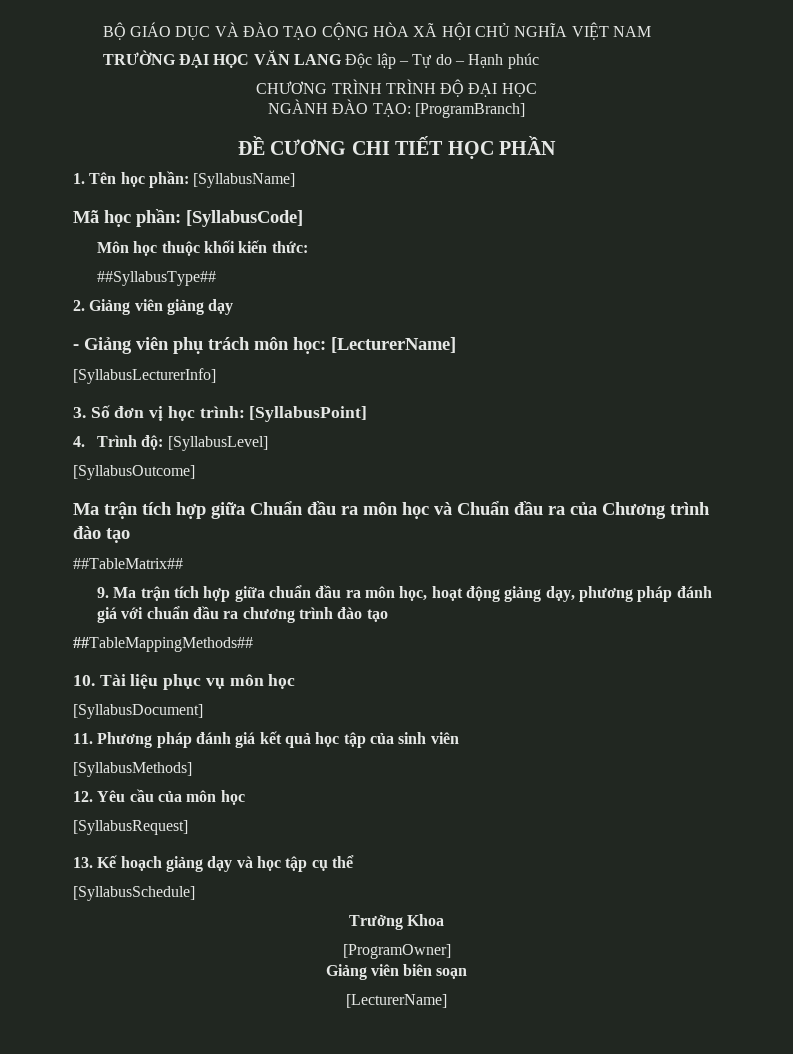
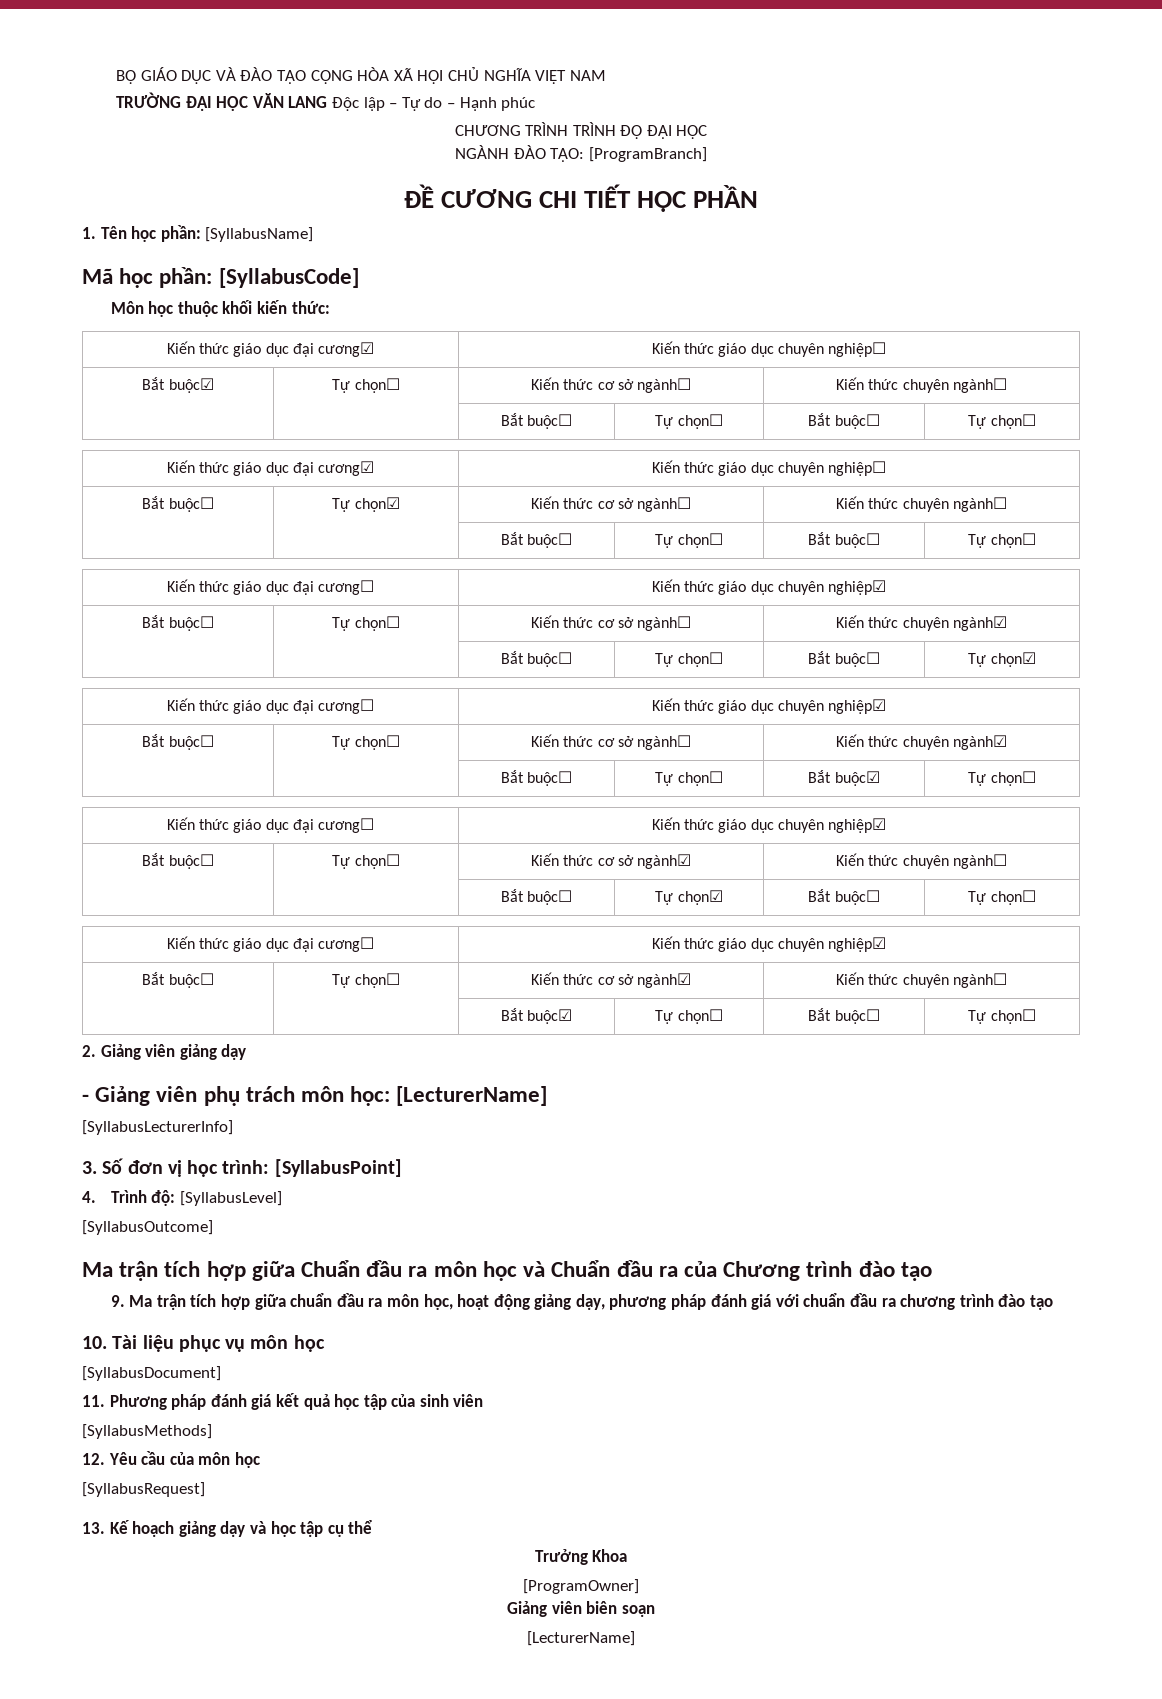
[97,271,217,286] // ##SyllabusType## -> [167,341,374,357] [652,341,886,357] [142,377,214,393] [332,378,400,393] [531,377,691,393] [836,377,1007,393] [500,413,573,429] [655,414,723,429] [808,413,880,429] [968,414,1036,429] [167,460,374,476] [652,460,886,476] [142,496,214,512] [332,497,400,512] [531,496,691,512] [836,496,1007,512] [500,532,573,548] [655,533,723,548] [808,532,880,548] [968,533,1036,548] [167,579,374,595] [652,579,886,595] [142,615,214,631] [332,616,400,631] [531,615,691,631] [836,615,1007,631] [500,651,573,667] [655,652,723,667] [808,651,880,667] [968,652,1036,667] [167,698,374,714] [652,698,886,714] [142,734,214,750] [332,735,400,750] [531,734,691,750] [836,734,1007,750] [500,770,573,786] [655,771,723,786] [808,770,880,786] [968,771,1036,786] [167,817,374,833] [652,817,886,833] [142,853,214,869] [332,854,400,869] [531,853,691,869] [836,853,1007,869] [500,889,573,905] [655,890,723,905] [808,889,880,905] [968,890,1036,905] [167,936,374,952] [652,936,886,952] [142,972,214,988] [332,973,400,988] [531,972,691,988] [836,972,1007,988] [500,1008,573,1024] [655,1009,723,1024] [808,1008,880,1024] [968,1009,1036,1024] // Kiến thức giáo dục đại cương☑ | Kiến thức giáo dục chuyên nghiệp☐ // Bắt buộc☑ | Tự chọn☐ | Kiến thức cơ sở ngành☐ | Kiến thức chuyên ngành☐ // | | Bắt buộc☐ | Tự chọn☐ | Bắt buộc☐ | Tự chọn☐ // Kiến thức giáo dục đại cương☑ | Kiến thức giáo dục chuyên nghiệp☐ // Bắt buộc☐ | Tự chọn☑ | Kiến thức cơ sở ngành☐ | Kiến thức chuyên ngành☐ // | | Bắt buộc☐ | Tự chọn☐ | Bắt buộc☐ | Tự chọn☐ // Kiến thức giáo dục đại cương☐ | Kiến thức giáo dục chuyên nghiệp☑ // Bắt buộc☐ | Tự chọn☐ | Kiến thức cơ sở ngành☐ | Kiến thức chuyên ngành☑ // | | Bắt buộc☐ | Tự chọn☐ | Bắt buộc☐ | Tự chọn☑ // Kiến thức giáo dục đại cương☐ | Kiến thức giáo dục chuyên nghiệp☑ // Bắt buộc☐ | Tự chọn☐ | Kiến thức cơ sở ngành☐ | Kiến thức chuyên ngành☑ // | | Bắt buộc☐ | Tự chọn☐ | Bắt buộc☑ | Tự chọn☐ // Kiến thức giáo dục đại cương☐ | Kiến thức giáo dục chuyên nghiệp☑ // Bắt buộc☐ | Tự chọn☐ | Kiến thức cơ sở ngành☑ | Kiến thức chuyên ngành☐ // | | Bắt buộc☐ | Tự chọn☑ | Bắt buộc☐ | Tự chọn☐ // Kiến thức giáo dục đại cương☐ | Kiến thức giáo dục chuyên nghiệp☑ // Bắt buộc☐ | Tự chọn☐ | Kiến thức cơ sở ngành☑ | Kiến thức chuyên ngành☐ // | | Bắt buộc☑ | Tự chọn☐ | Bắt buộc☐ | Tự chọn☐
[73,558,183,569] // ##TableMatrix## -> (932, 1271) none
[73,637,253,652] // ##TableMappingMethods## -> (1053, 1302) none
[73,886,195,901] // [SyllabusSchedule] -> (373, 1527) none

